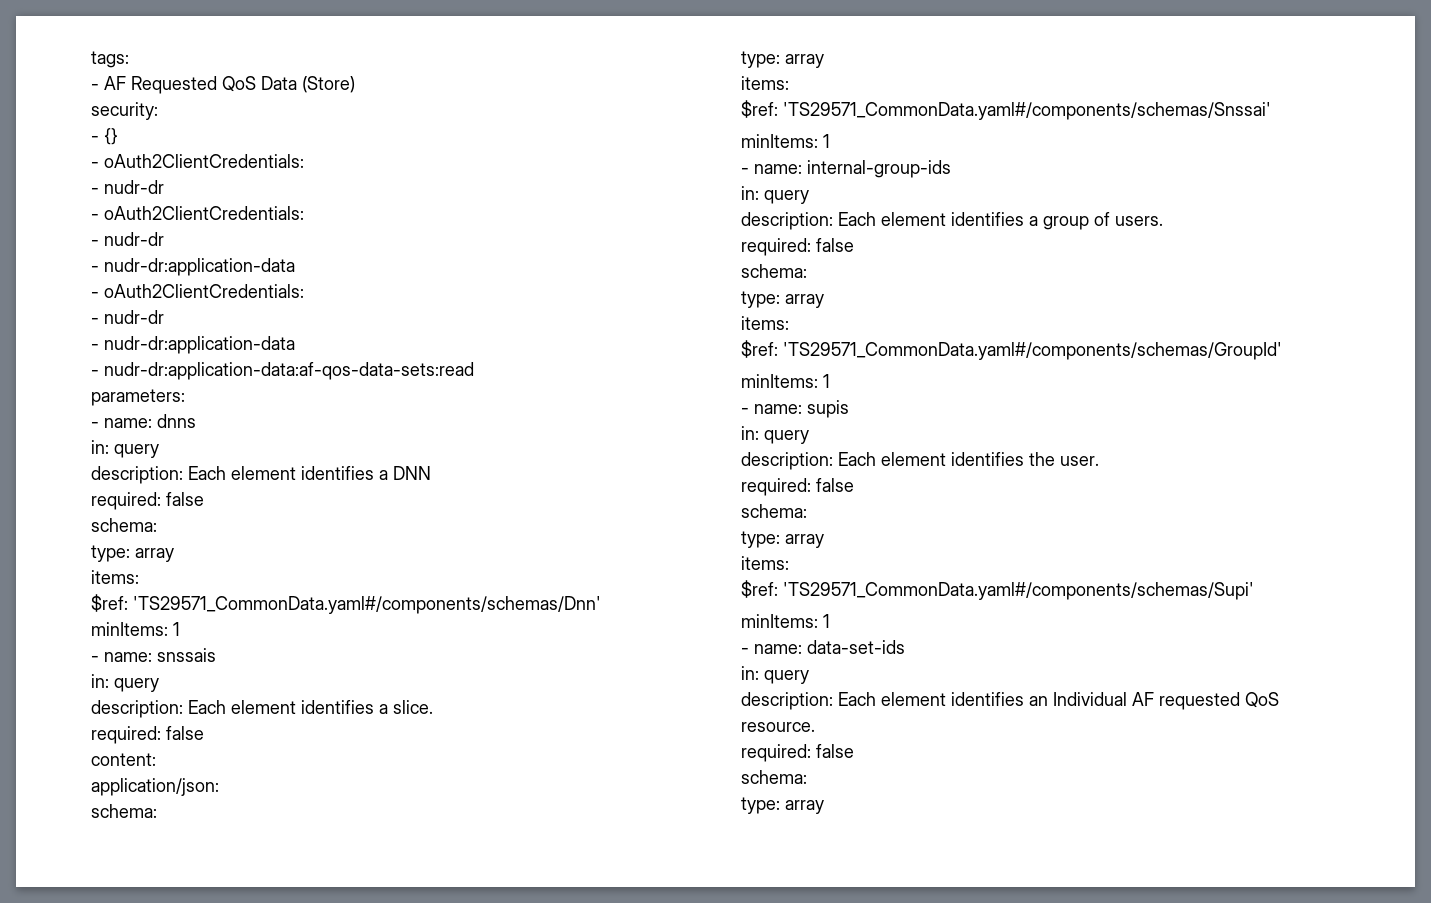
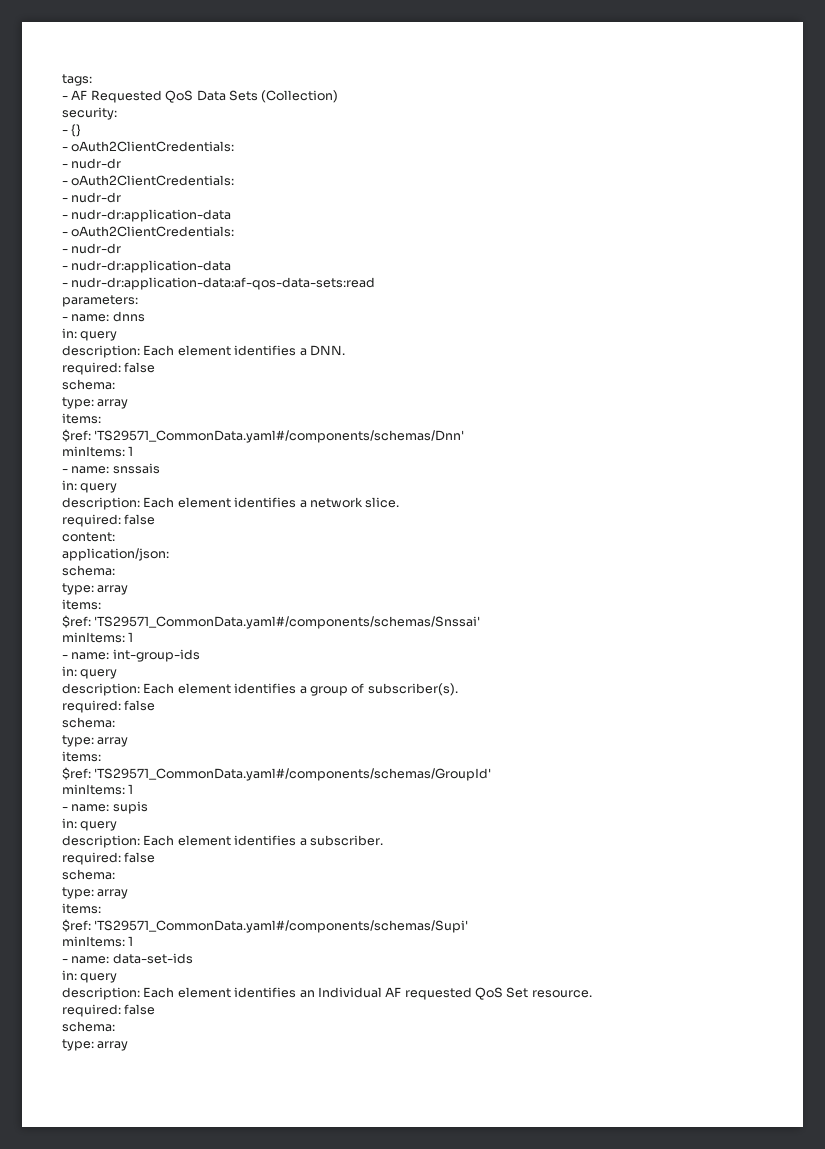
[302,76,355,93] (Store) -> [228,90,339,103] Sets (Collection)
[393,466,431,480] DNN -> [309,345,345,356] DNN.
(388, 709) none -> [309,497,363,508] network
[807,160,951,178] internal-group-ids -> [112,649,200,662] int-group-ids
[1115,216,1163,226] users. -> [367,683,458,696] subscriber(s).
[1029,452,1099,466] the user. -> [299,835,383,846] a subscriber.
(1279, 700) none -> [506,987,529,998] Set

